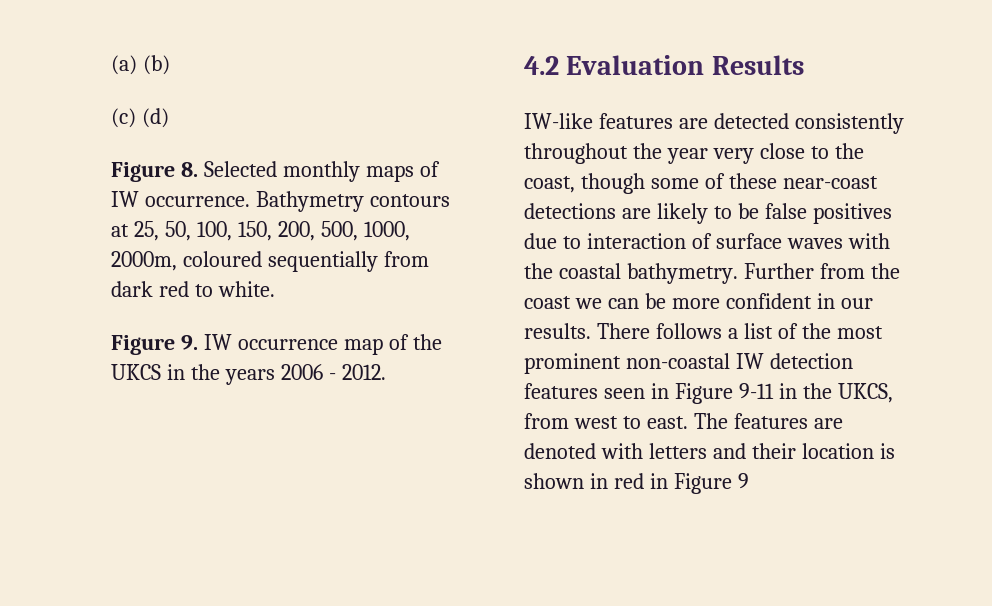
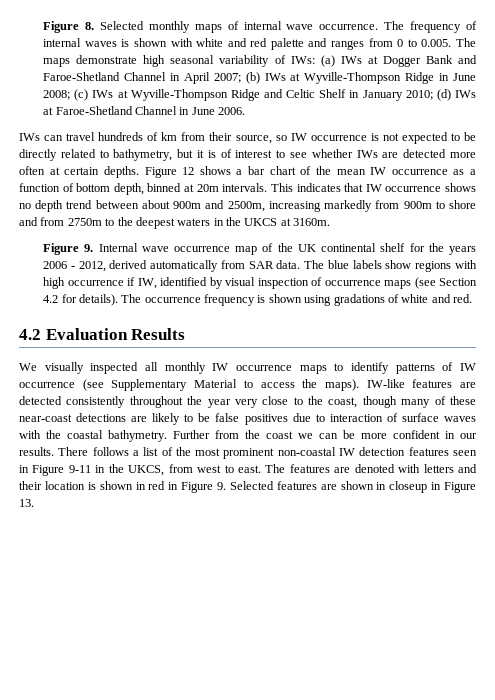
[111,55,171,75] [111,108,170,128] (a) (b) // (c) (d) // -> (43, 27) none
[111,191,451,212] [111,221,410,241] [111,251,430,272] [111,281,276,297] [111,334,233,355] IW occurrence. Bathymetry contours at 25, 50, 100, 150, 200, 500, 1000, 2000m, coloured sequentially from dark red to white. // Figure 9. IW -> [243,21,477,33] [43,38,476,50] [43,55,478,67] [43,72,476,84] [43,89,477,101] [43,106,246,115] [19,132,476,144] [19,149,477,161] [19,166,476,178] [19,183,477,195] [19,200,476,212] [19,217,331,229] [43,243,169,255] internal wave occurrence. The frequency of internal waves is shown with white and red palette and ranges from 0 to 0.005. The maps demonstrate high seasonal variability of IWs: (a) IWs at Dogger Bank and Faroe-Shetland Channel in April 2007; (b) IWs at Wyville-Thompson Ridge in June 2008; (c) IWs at Wyville-Thompson Ridge and Celtic Shelf in January 2010; (d) IWs at Faroe-Shetland Channel in June 2006. // IWs can travel hundreds of km from their source, so IW occurrence is not expected to be directly related to bathymetry, but it is of interest to see whether IWs are detected more often at certain depths. Figure 12 shows a bar chart of the mean IW occurrence as a function of bottom depth, binned at 20m intervals. This indicates that IW occurrence shows no depth trend between about 900m and 2500m, increasing markedly from 900m to shore and from 2750m to the deepest waters in the UKCS at 3160m. // Figure 9. Internal wave
[111,364,386,385] [524,55,804,75] UKCS in the years 2006 - 2012. // 4.2 Evaluation Results // -> [297,243,477,255] [43,260,477,272] [43,277,477,289] [43,294,473,306] [19,328,186,340] [19,362,477,374] [19,379,359,391] UK continental shelf for the years 2006 - 2012, derived automatically from SAR data. The blue labels show regions with high occurrence if IW, identified by visual inspection of occurrence maps (see Section 4.2 for details). The occurrence frequency is shown using gradations of white and red. // 4.2 Evaluation Results // We visually inspected all monthly IW occurrence maps to identify patterns of IW occurrence (see Supplementary Material to access the maps).
[650,178,699,189] some -> [401,399,431,408] many
[737,473,749,489] 9 -> [217,481,476,493] [19,499,34,507] 9. Selected features are shown in closeup in Figure 13.

